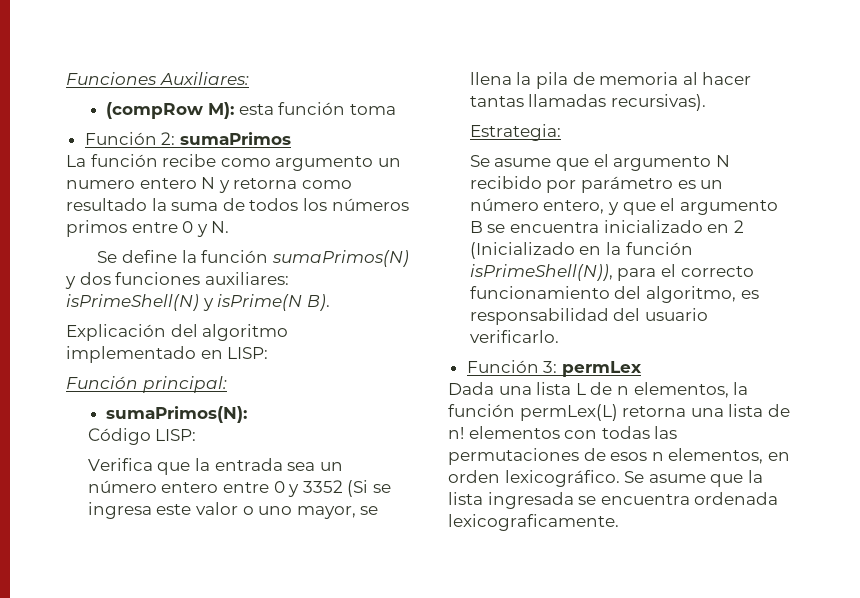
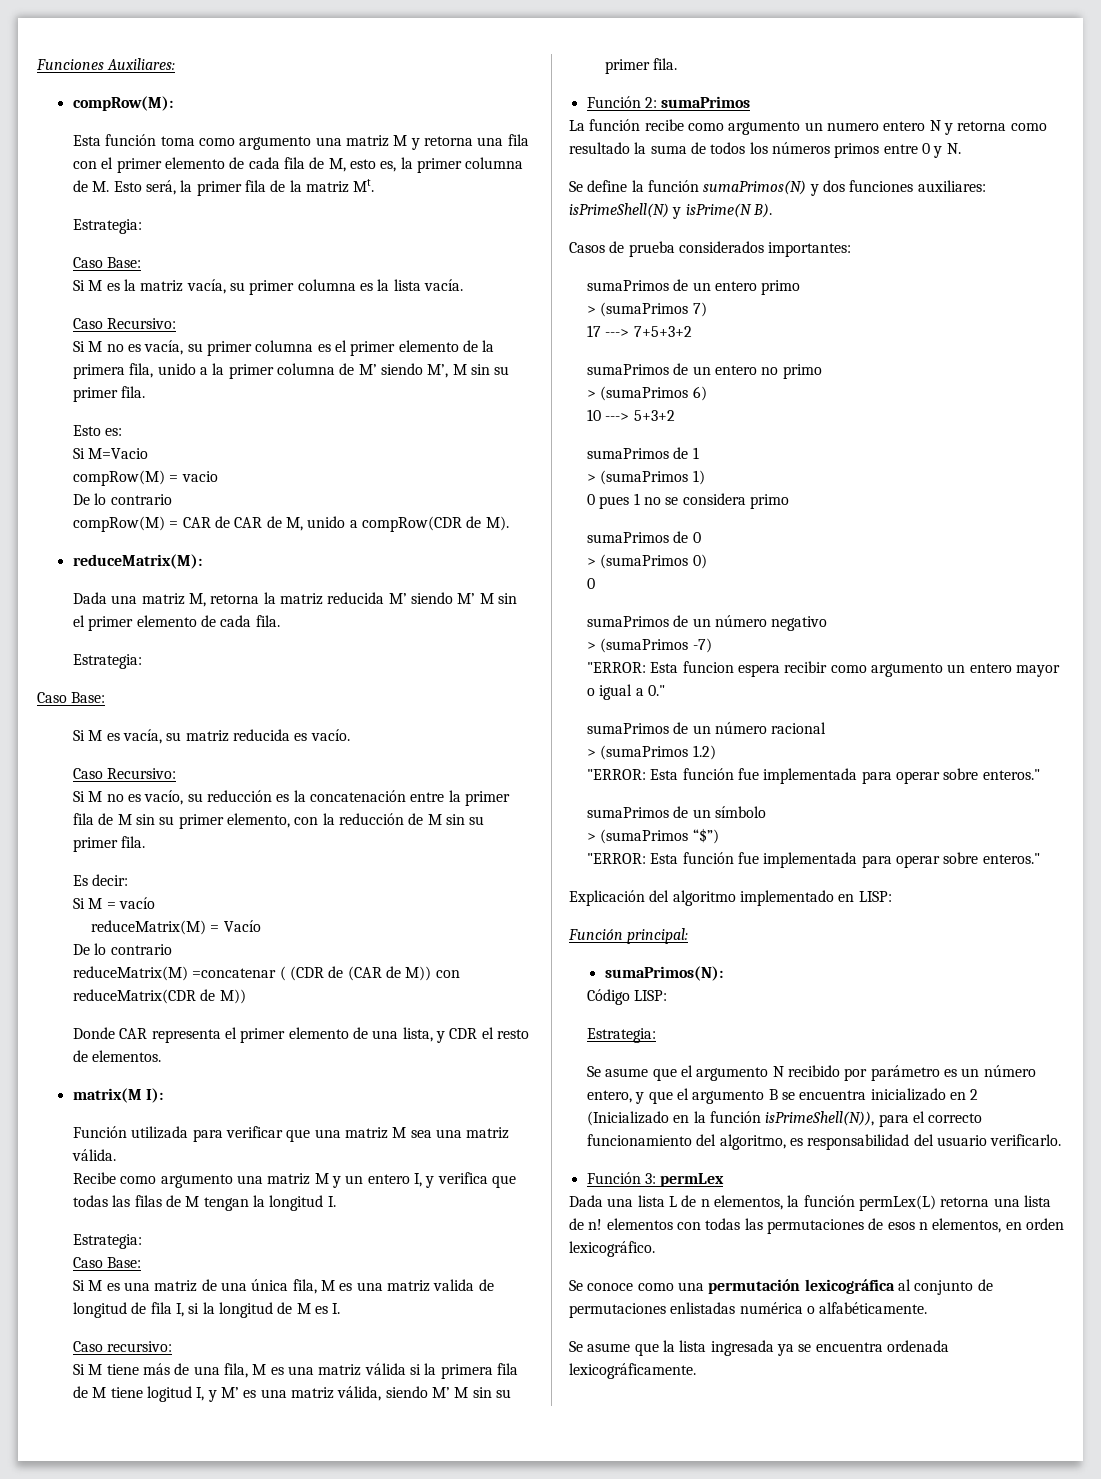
[106,102,274,119] (compRow M): esta -> [72,96,173,111] [73,135,102,146] compRow(M): // Esta
(396, 109) none -> [199,134,529,150] [73,157,524,173] [73,179,375,196] [73,219,143,234] [73,257,142,268] [73,279,463,295] [73,318,177,329] [73,340,495,356] [73,363,510,379] [73,386,146,402] [73,425,123,436] [73,448,149,459] [73,470,218,486] [73,493,172,505] [73,516,509,532] [72,554,202,569] [73,592,517,607] [73,615,280,631] [73,654,143,669] [37,692,106,703] [73,729,350,744] [73,768,177,779] [73,790,510,806] [73,813,485,829] [73,836,146,852] [73,874,129,886] [73,897,156,909] [91,920,261,935] [73,943,172,955] [73,966,460,981] [73,989,246,1004] [73,1027,529,1043] [73,1050,162,1062] [72,1088,163,1103] [73,1126,510,1142] [72,1149,117,1161] [73,1172,516,1188] [73,1195,336,1211] [73,1234,143,1249] [73,1257,142,1268] [73,1279,494,1294] [73,1302,341,1318] [73,1341,173,1352] [73,1363,518,1379] [73,1386,511,1402] [605,58,678,74] como argumento una matriz M y retorna una fila con el primer elemento de cada fila de M, esto es, la primer columna de M. Esto será, la primer fila de la matriz Mt. // Estrategia: // Caso Base: // Si M es la matriz vacía, su primer columna es la lista vacía. // Caso Recursivo: // Si M no es vacía, su primer columna es el primer elemento de la primera fila, unido a la primer columna de M’ siendo M’, M sin su primer fila. // Esto es: // Si M=Vacio // compRow(M) = vacio // De lo contrario // compRow(M) = CAR de CAR de M, unido a compRow(CDR de M). // reduceMatrix(M): // Dada una matriz M, retorna la matriz reducida M’ siendo M’ M sin el primer elemento de cada fila. // Estrategia: // Caso Base: // Si M es vacía, su matriz reducida es vacío. // Caso Recursivo: // Si M no es vacío, su reducción es la concatenación entre la primer fila de M sin su primer elemento, con la reducción de M sin su primer fila. // Es decir: // Si M = vacío // reduceMatrix(M) = Vacío // De lo contrario // reduceMatrix(M) =concatenar ( (CDR de (CAR de M)) con reduceMatrix(CDR de M)) // Donde CAR representa el primer elemento de una lista, y CDR el resto de elementos. // matrix(M I): // Función utilizada para verificar que una matriz M sea una matriz válida. // Recibe como argumento una matriz M y un entero I, y verifica que todas las filas de M tengan la longitud I. // Estrategia: // Caso Base: // Si M es una matriz de una única fila, M es una matriz valida de longitud de fila I, si la longitud de M es I. // Caso recursivo: // Si M tiene más de una fila, M es una matriz válida si la primera fila de M tiene logitud I, y M’ es una matriz válida, siendo M’ M sin su primer fila.
(330, 302) none -> [569,241,852,257] [587,279,801,295] [587,302,707,317] [587,325,692,337] [587,363,822,379] [587,386,707,401] [587,409,675,421] [587,447,699,459] [587,470,705,485] [587,493,789,509] [587,531,701,543] [587,554,707,569] [587,578,596,589] [587,615,828,631] [587,638,712,653] [587,661,1060,677] [587,684,665,700] [587,722,827,734] [587,745,716,760] [587,768,1040,784] [587,806,766,818] [587,828,719,844] [587,852,1040,868] // Casos de prueba considerados importantes: // sumaPrimos de un entero primo // > (sumaPrimos 7) // 17 ---> 7+5+3+2 // sumaPrimos de un entero no primo // > (sumaPrimos 6) // 10 ---> 5+3+2 // sumaPrimos de 1 // > (sumaPrimos 1) // 0 pues 1 no se considera primo // sumaPrimos de 0 // > (sumaPrimos 0) // 0 // sumaPrimos de un número negativo // > (sumaPrimos -7) // "ERROR: Esta funcion espera recibir como argumento un entero mayor o igual a 0." // sumaPrimos de un número racional // > (sumaPrimos 1.2) // "ERROR: Esta función fue implementada para operar sobre enteros." // sumaPrimos de un símbolo // > (sumaPrimos “$”) // "ERROR: Esta función fue implementada para operar sobre enteros."
[87,458,343,475] [87,480,391,497] [87,502,379,519] [469,72,752,89] [469,94,706,111] // Verifica que la entrada sea un número entero entre 0 y 3352 (Si se ingresa este valor o uno mayor, se llena la pila de memoria al hacer tantas llamadas recursivas). -> (668, 995) none
(620, 478) none -> [569,1279,993,1295] [569,1302,928,1318] // Se conoce como una permutación lexicográfica al conjunto de permutaciones enlistadas numérica o alfabéticamente. //
(574, 500) none -> [776,1344,794,1356] ya
[448,514,619,531] lexicograficamente. -> [569,1363,696,1379] lexicográficamente.

